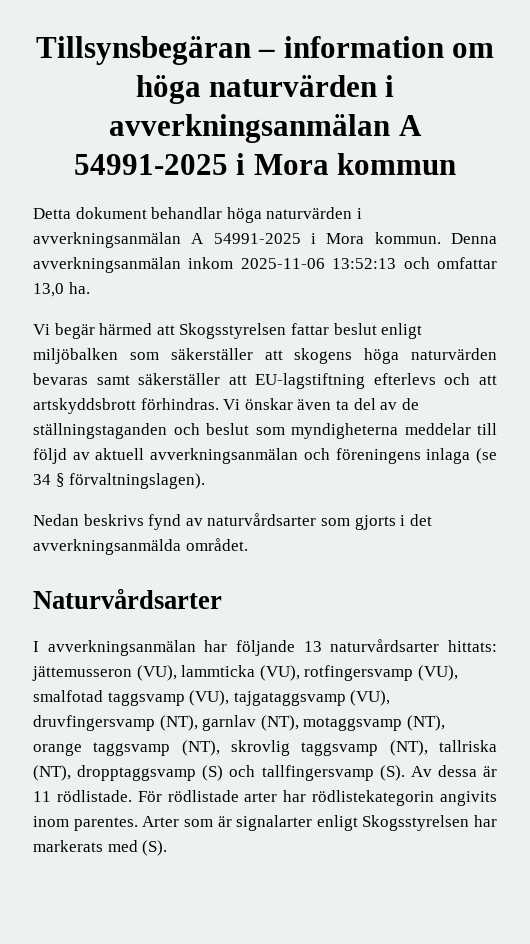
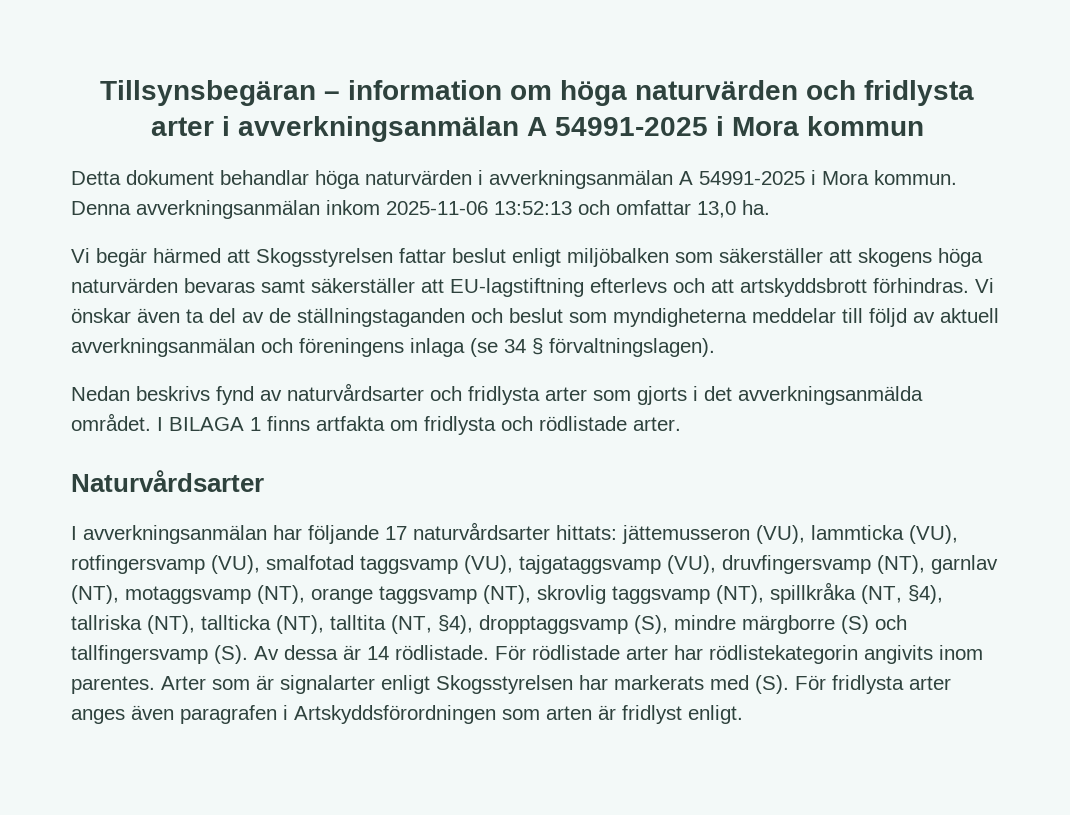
(377, 86) none -> [806,80,974,106] [150,117,214,136] och fridlysta arter
(317, 519) none -> [430,386,587,405] och fridlysta arter
(248, 544) none -> [157,416,681,435] I BILAGA 1 finns artfakta om fridlysta och rödlistade arter.
[303,641,322,652] 13 -> [385,526,407,540] 17
[438,740,497,752] [33,765,197,781] tallriska (NT), dropptaggsvamp -> [770,582,943,604] [71,615,835,634] spillkråka (NT, §4), tallriska (NT), tallticka (NT), talltita (NT, §4), dropptaggsvamp (S), mindre märgborre
[33,791,51,802] 11 -> [367,646,389,660] 14
(168, 848) none -> [795,675,951,694] [71,705,743,724] För fridlysta arter anges även paragrafen i Artskyddsförordningen som arten är fridlyst enligt.

